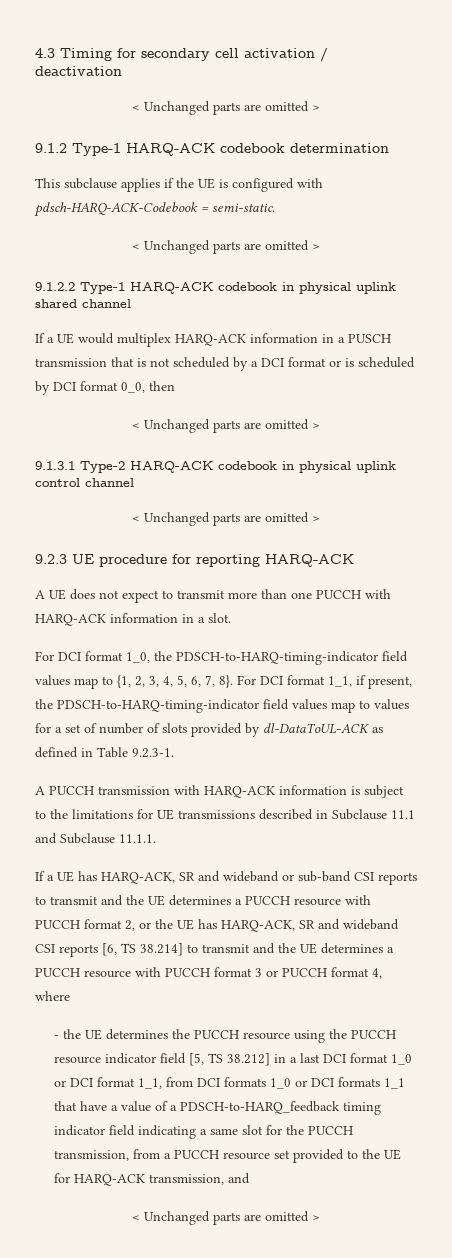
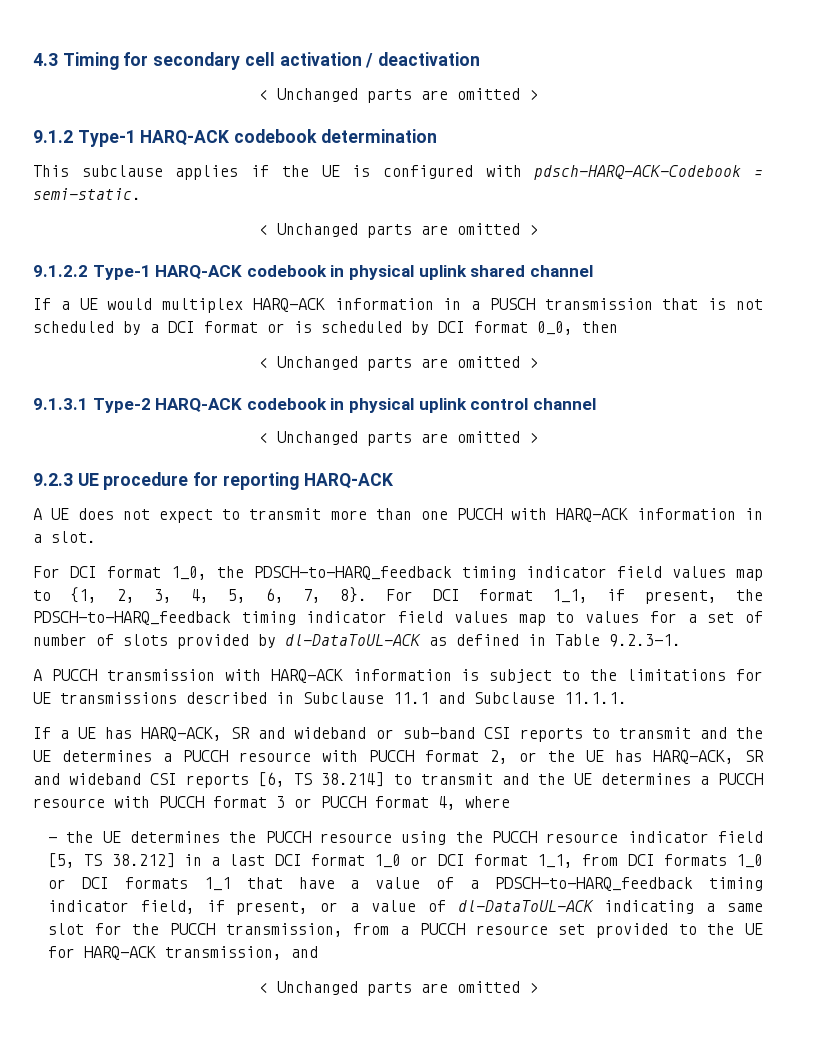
[176,651,378,665] PDSCH-to-HARQ-timing-indicator -> [254,566,607,580] PDSCH-to-HARQ_feedback timing indicator
[57,699,259,713] PDSCH-to-HARQ-timing-indicator -> [33,611,388,625] PDSCH-to-HARQ_feedback timing indicator
[109,1125,136,1136] field -> [140,900,594,915] field, if present, or a value of dl-DataToUL-ACK

